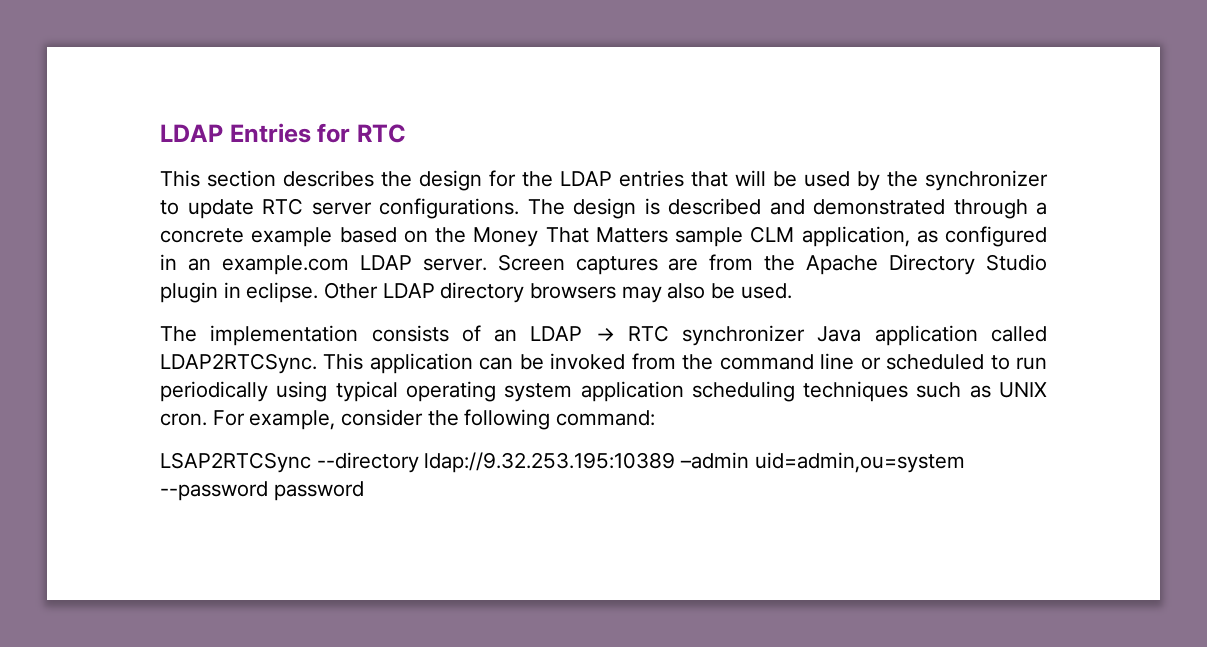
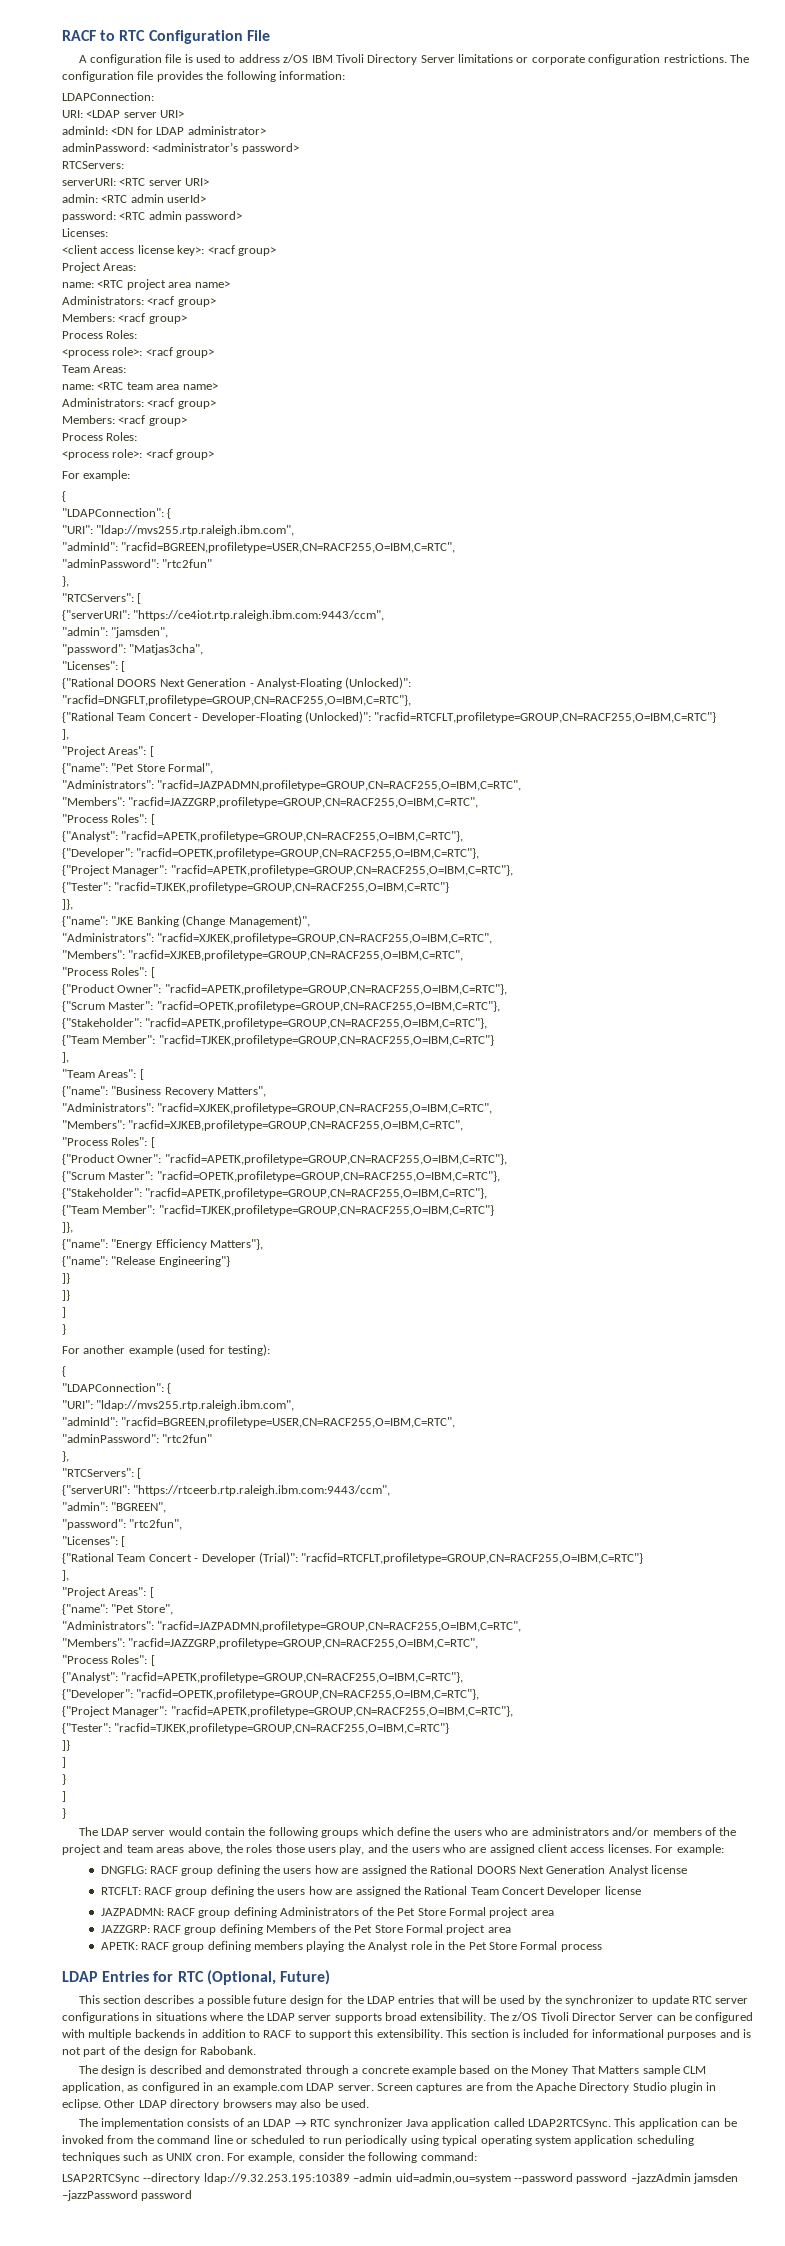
(160, 133) none -> [62,30,270,44] [78,54,749,65] [62,71,345,82] [62,92,154,101] [62,110,185,118] [62,126,266,135] [62,142,299,154] [62,161,124,169] [62,178,210,186] [62,194,207,203] [62,211,243,222] [62,228,108,237] [62,245,276,256] [62,262,137,273] [62,279,230,290] [62,296,216,307] [62,313,187,324] [62,330,138,339] [62,347,215,358] [62,365,127,373] [62,382,218,390] [62,398,216,409] [62,415,187,426] [62,432,138,441] [62,449,215,460] [62,470,131,481] [62,491,66,502] [62,508,172,519] [62,525,295,536] [62,542,456,553] [62,559,213,568] [62,576,69,587] [62,593,142,604] [62,610,385,621] [62,627,169,638] [62,644,204,655] [62,661,126,672] [62,677,412,689] [62,695,411,706] [62,711,717,723] [62,729,69,740] [62,746,154,757] [62,763,214,774] [62,780,522,791] [62,797,479,808] [62,814,155,825] [62,831,464,842] [62,848,480,859] [62,865,513,876] [62,882,450,893] [62,899,73,910] [62,915,310,927] [62,933,493,944] [62,950,464,961] [62,967,155,978] [62,984,507,995] [62,1001,500,1012] [62,1018,488,1029] [62,1035,494,1046] [62,1052,69,1063] [62,1069,144,1080] [62,1086,267,1097] [62,1103,493,1114] [62,1120,464,1131] [62,1137,155,1148] [62,1154,507,1165] [62,1171,500,1182] [62,1188,488,1199] [62,1205,494,1216] [62,1222,73,1233] [62,1239,264,1250] [62,1256,230,1267] [62,1273,70,1284] [62,1290,70,1301] [62,1307,66,1318] [62,1324,66,1335] [62,1344,270,1356] [62,1366,66,1377] [62,1383,172,1394] [62,1400,295,1411] [62,1417,456,1428] [62,1434,213,1443] [62,1451,69,1462] [62,1468,142,1479] [62,1485,391,1496] [62,1502,167,1513] [62,1519,183,1530] [62,1536,126,1547] [62,1552,644,1564] [62,1570,69,1581] [62,1587,154,1598] [62,1604,173,1615] [62,1621,522,1632] [62,1638,479,1649] [62,1655,155,1666] [62,1672,464,1683] [62,1689,480,1700] [62,1706,513,1717] [62,1723,450,1734] [62,1740,70,1751] [62,1757,66,1768] [62,1774,66,1785] [62,1791,66,1802] [62,1808,66,1819] [78,1827,737,1838] [62,1844,724,1855] [100,1865,688,1876] [100,1886,641,1897] [100,1907,554,1918] [100,1924,511,1935] [100,1941,602,1952] RACF to RTC Configuration File // A configuration file is used to address z/OS IBM Tivoli Directory Server limitations or corporate configuration restrictions. The configuration file provides the following information: // LDAPConnection: // URI: <LDAP server URI> // adminId: <DN for LDAP administrator> // adminPassword: <administrator’s password> // RTCServers: // serverURI: <RTC server URI> // admin: <RTC admin userId> // password: <RTC admin password> // Licenses: // <client access license key>: <racf group> // Project Areas: // name: <RTC project area name> // Administrators: <racf group> // Members: <racf group> // Process Roles: // <process role>: <racf group> // Team Areas: // name: <RTC team area name> // Administrators: <racf group> // Members: <racf group> // Process Roles: // <process role>: <racf group> // For example: // { // "LDAPConnection": { // "URI": "ldap://mvs255.rtp.raleigh.ibm.com", // "adminId": "racfid=BGREEN,profiletype=USER,CN=RACF255,O=IBM,C=RTC", // "adminPassword": "rtc2fun" // }, // "RTCServers": [ // {"serverURI": "https://ce4iot.rtp.raleigh.ibm.com:9443/ccm", // "admin": "jamsden", // "password": "Matjas3cha", // "Licenses": [ // {"Rational DOORS Next Generation - Analyst-Floating (Unlocked)": "racfid=DNGFLT,profiletype=GROUP,CN=RACF255,O=IBM,C=RTC"}, // {"Rational Team Concert - Developer-Floating (Unlocked)": "racfid=RTCFLT,profiletype=GROUP,CN=RACF255,O=IBM,C=RTC"} // ], // "Project Areas": [ // {"name": "Pet Store Formal", // "Administrators": "racfid=JAZPADMN,profiletype=GROUP,CN=RACF255,O=IBM,C=RTC", // "Members": "racfid=JAZZGRP,profiletype=GROUP,CN=RACF255,O=IBM,C=RTC", // "Process Roles": [ // {"Analyst": "racfid=APETK,profiletype=GROUP,CN=RACF255,O=IBM,C=RTC"}, // {"Developer": "racfid=OPETK,profiletype=GROUP,CN=RACF255,O=IBM,C=RTC"}, // {"Project Manager": "racfid=APETK,profiletype=GROUP,CN=RACF255,O=IBM,C=RTC"}, // {"Tester": "racfid=TJKEK,profiletype=GROUP,CN=RACF255,O=IBM,C=RTC"} // ]}, // {"name": "JKE Banking (Change Management)", // "Administrators": "racfid=XJKEK,profiletype=GROUP,CN=RACF255,O=IBM,C=RTC", // "Members": "racfid=XJKEB,profiletype=GROUP,CN=RACF255,O=IBM,C=RTC", // "Process Roles": [ // {"Product Owner": "racfid=APETK,profiletype=GROUP,CN=RACF255,O=IBM,C=RTC"}, // {"Scrum Master": "racfid=OPETK,profiletype=GROUP,CN=RACF255,O=IBM,C=RTC"}, // {"Stakeholder": "racfid=APETK,profiletype=GROUP,CN=RACF255,O=IBM,C=RTC"}, // {"Team Member": "racfid=TJKEK,profiletype=GROUP,CN=RACF255,O=IBM,C=RTC"} // ], // "Team Areas": [ // {"name": "Business Recovery Matters", // "Administrators": "racfid=XJKEK,profiletype=GROUP,CN=RACF255,O=IBM,C=RTC", // "Members": "racfid=XJKEB,profiletype=GROUP,CN=RACF255,O=IBM,C=RTC", // "Process Roles": [ // {"Product Owner": "racfid=APETK,profiletype=GROUP,CN=RACF255,O=IBM,C=RTC"}, // {"Scrum Master": "racfid=OPETK,profiletype=GROUP,CN=RACF255,O=IBM,C=RTC"}, // {"Stakeholder": "racfid=APETK,profiletype=GROUP,CN=RACF255,O=IBM,C=RTC"}, // {"Team Member": "racfid=TJKEK,profiletype=GROUP,CN=RACF255,O=IBM,C=RTC"} // ]}, // {"name": "Energy Efficiency Matters"}, // {"name": "Release Engineering"} // ]} // ]} // ] // } // For another example (used for testing): // { // "LDAPConnection": { // "URI": "ldap://mvs255.rtp.raleigh.ibm.com", // "adminId": "racfid=BGREEN,profiletype=USER,CN=RACF255,O=IBM,C=RTC", // "adminPassword": "rtc2fun" // }, // "RTCServers": [ // {"serverURI": "https://rtceerb.rtp.raleigh.ibm.com:9443/ccm", // "admin": "BGREEN", // "password": "rtc2fun", // "Licenses": [ // {"Rational Team Concert - Developer (Trial)": "racfid=RTCFLT,profiletype=GROUP,CN=RACF255,O=IBM,C=RTC"} // ], // "Project Areas": [ // {"name": "Pet Store", // "Administrators": "racfid=JAZPADMN,profiletype=GROUP,CN=RACF255,O=IBM,C=RTC", // "Members": "racfid=JAZZGRP,profiletype=GROUP,CN=RACF255,O=IBM,C=RTC", // "Process Roles": [ // {"Analyst": "racfid=APETK,profiletype=GROUP,CN=RACF255,O=IBM,C=RTC"}, // {"Developer": "racfid=OPETK,profiletype=GROUP,CN=RACF255,O=IBM,C=RTC"}, // {"Project Manager": "racfid=APETK,profiletype=GROUP,CN=RACF255,O=IBM,C=RTC"}, // {"Tester": "racfid=TJKEK,profiletype=GROUP,CN=RACF255,O=IBM,C=RTC"} // ]} // ] // } // ] // } // The LDAP server would contain the following groups which define the users who are administrators and/or members of the project and team areas above, the roles those users play, and the users who are assigned client access licenses. For example: // DNGFLG: RACF group defining the users how are assigned the Rational DOORS Next Generation Analyst license // RTCFLT: RACF group defining the users how are assigned the Rational Team Concert Developer license // JAZPADMN: RACF group defining Administrators of the Pet Store Formal project area // JAZZGRP: RACF group defining Members of the Pet Store Formal project area // APETK: RACF group defining members playing the Analyst role in the Pet Store Formal process //
(406, 133) none -> [206,1970,330,1985] (Optional, Future)
[381,171,412,187] the -> [197,1995,287,2006] a possible future
[379,198,519,219] configurations. -> [62,2012,754,2023] [62,2029,752,2040] [62,2046,257,2057] configurations in situations where the LDAP server supports broad extensibility. The z/OS Tivoli Director Server can be configured with multiple backends in addition to RACF to support this extensibility. This section is included for informational purposes and is not part of the design for Rabobank. //
(364, 491) none -> [630,2173,738,2184] [62,2190,193,2201] –jazzAdmin jamsden –jazzPassword password

